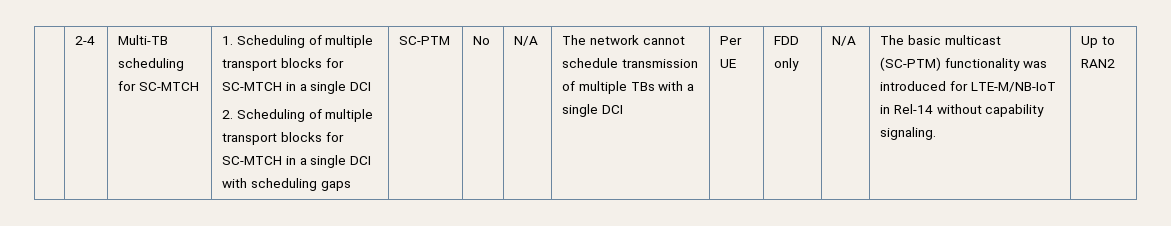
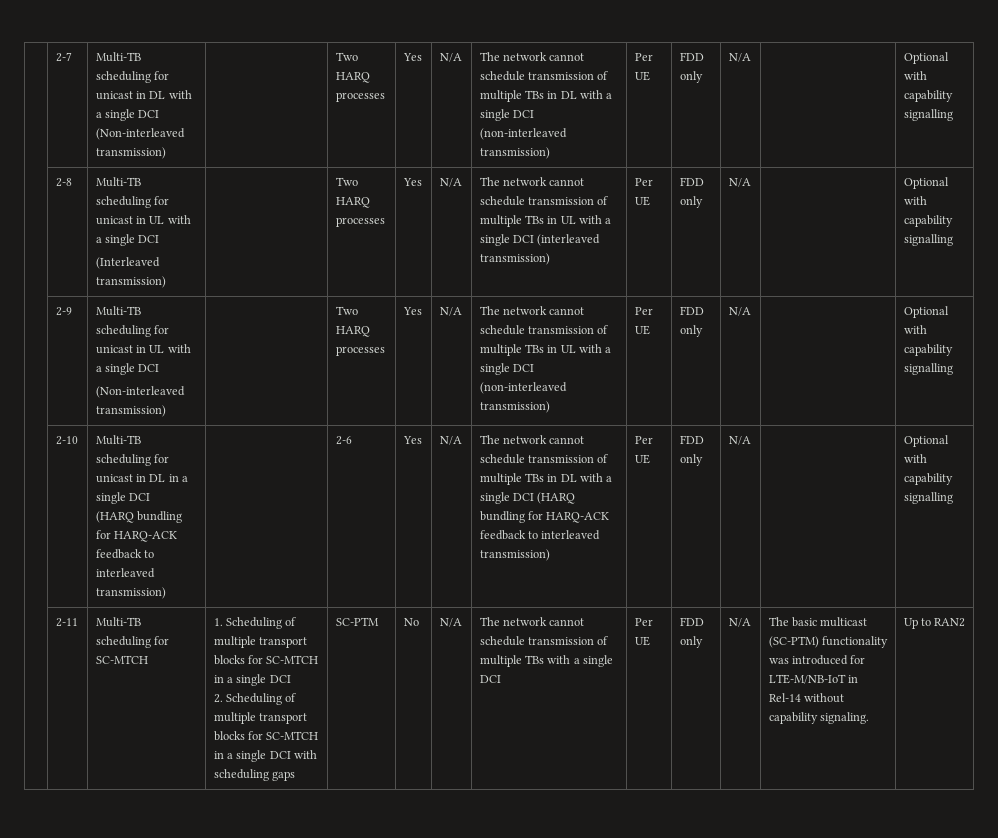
[75,36,96,45] | 2-4 -> [55,52,72,62] [95,52,141,62] [95,71,169,83] [95,90,192,100] [95,109,160,121] [95,128,185,140] [95,147,166,159] [335,52,358,61] [335,72,370,83] [335,92,385,102] [402,53,422,61] [439,53,462,62] [479,52,585,61] [479,71,609,81] [479,90,613,102] [479,109,534,121] [479,128,567,140] [479,147,550,159] [634,53,653,61] [634,71,650,81] [679,52,704,61] [679,71,703,83] [728,53,751,62] [903,52,949,64] [903,71,927,80] [903,90,953,102] [903,109,953,121] [55,178,72,187] [95,177,141,187] [95,196,169,208] [95,215,191,225] [95,234,160,246] [95,257,160,269] [95,276,166,288] [335,177,358,186] [335,197,370,208] [335,217,385,227] [402,178,422,186] [439,178,462,187] [479,177,585,186] [479,196,609,206] [479,215,612,227] [479,234,601,246] [479,253,550,265] [634,178,653,186] [634,196,650,206] [679,177,704,186] [679,196,703,208] [728,178,751,187] [903,177,949,189] [903,196,927,205] [903,215,953,227] [903,234,953,246] [55,307,72,316] [95,306,141,316] [95,325,169,337] [95,344,191,354] [95,363,160,375] [95,386,185,398] [95,405,166,417] [335,306,358,315] [335,326,370,337] [335,346,385,356] [402,307,422,315] [439,307,462,316] [479,306,585,315] [479,325,609,335] [479,344,612,356] [479,363,534,375] [479,382,567,394] [479,401,550,413] [634,307,653,315] [634,325,650,335] [679,306,704,315] [679,325,703,337] [728,307,751,316] [903,306,949,318] [903,325,927,334] [903,344,953,356] [903,363,953,375] [55,436,78,445] [95,435,141,445] [95,454,169,466] [95,474,189,483] [95,492,150,504] [95,511,182,523] [95,530,177,542] [95,549,154,559] [95,568,155,578] [95,587,166,599] [335,436,352,445] [402,436,422,444] [439,436,462,445] [479,435,585,444] [479,454,609,464] [479,473,613,485] [479,492,576,504] [479,511,610,523] [479,530,601,540] [479,549,550,561] [634,436,653,444] [634,454,650,464] [679,435,704,444] [679,454,703,466] [728,436,751,445] [903,435,949,447] [903,454,927,463] [903,473,953,485] [903,492,953,504] [55,618,78,627] | 2-7 | Multi-TB scheduling for unicast in DL with a single DCI (Non-interleaved transmission) | | Two HARQ processes | Yes | N/A | The network cannot schedule transmission of multiple TBs in DL with a single DCI (non-interleaved transmission) | Per UE | FDD only | N/A | | Optional with capability signalling // | 2-8 | Multi-TB scheduling for unicast in UL with a single DCI // (Interleaved transmission) | | Two HARQ processes | Yes | N/A | The network cannot schedule transmission of multiple TBs in UL with a single DCI (interleaved transmission) | Per UE | FDD only | N/A | | Optional with capability signalling // | 2-9 | Multi-TB scheduling for unicast in UL with a single DCI // (Non-interleaved transmission) | | Two HARQ processes | Yes | N/A | The network cannot schedule transmission of multiple TBs in UL with a single DCI (non-interleaved transmission) | Per UE | FDD only | N/A | | Optional with capability signalling // | 2-10 | Multi-TB scheduling for unicast in DL in a single DCI // (HARQ bundling for HARQ-ACK feedback to interleaved transmission) | | 2-6 | Yes | N/A | The network cannot schedule transmission of multiple TBs in DL with a single DCI (HARQ bundling for HARQ-ACK feedback to interleaved transmission) | Per UE | FDD only | N/A | | Optional with capability signalling // | 2-11

